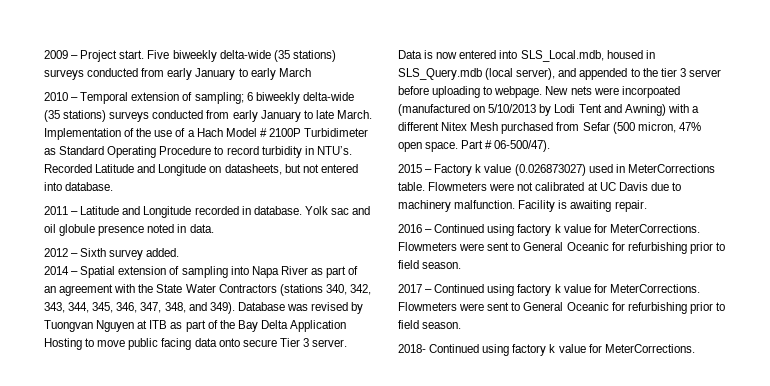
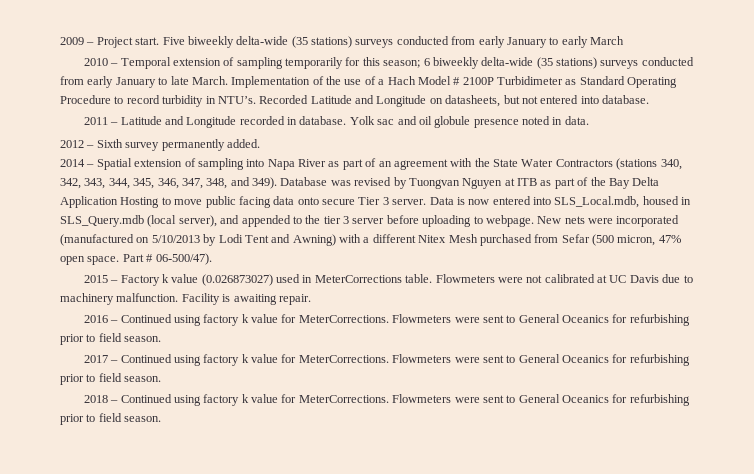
[194,92,244,104] sampling; -> [236,57,421,69] sampling temporarily for this season;
(144, 254) none -> [161,139,225,151] permanently
[621,86,680,98] incorpoated -> [616,215,680,227] incorporated
[566,242,609,251] Oceanic -> [562,315,610,323] Oceanics
[566,302,725,314] [398,320,462,329] [398,344,695,356] Oceanic for refurbishing prior to field season. // 2018- Continued using factory k value for MeterCorrections. -> [562,354,690,366] [60,373,162,385] [83,394,690,406] [60,413,162,425] Oceanics for refurbishing prior to field season. // 2018 – Continued using factory k value for MeterCorrections. Flowmeters were sent to General Oceanics for refurbishing prior to field season.

